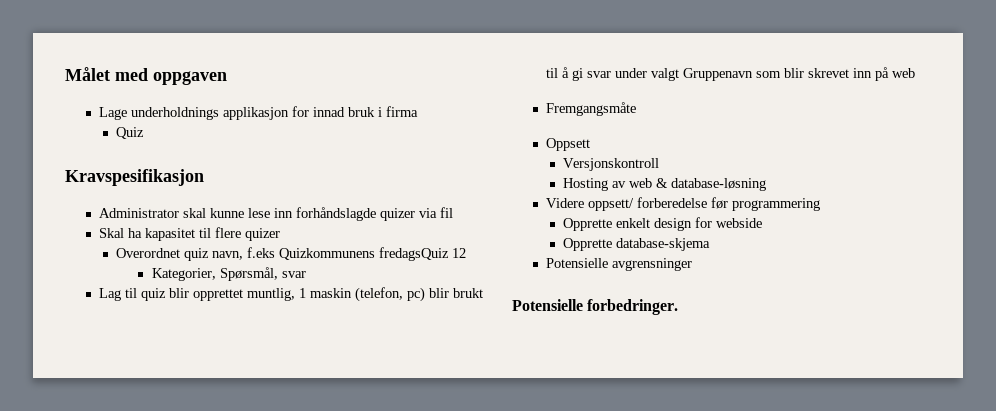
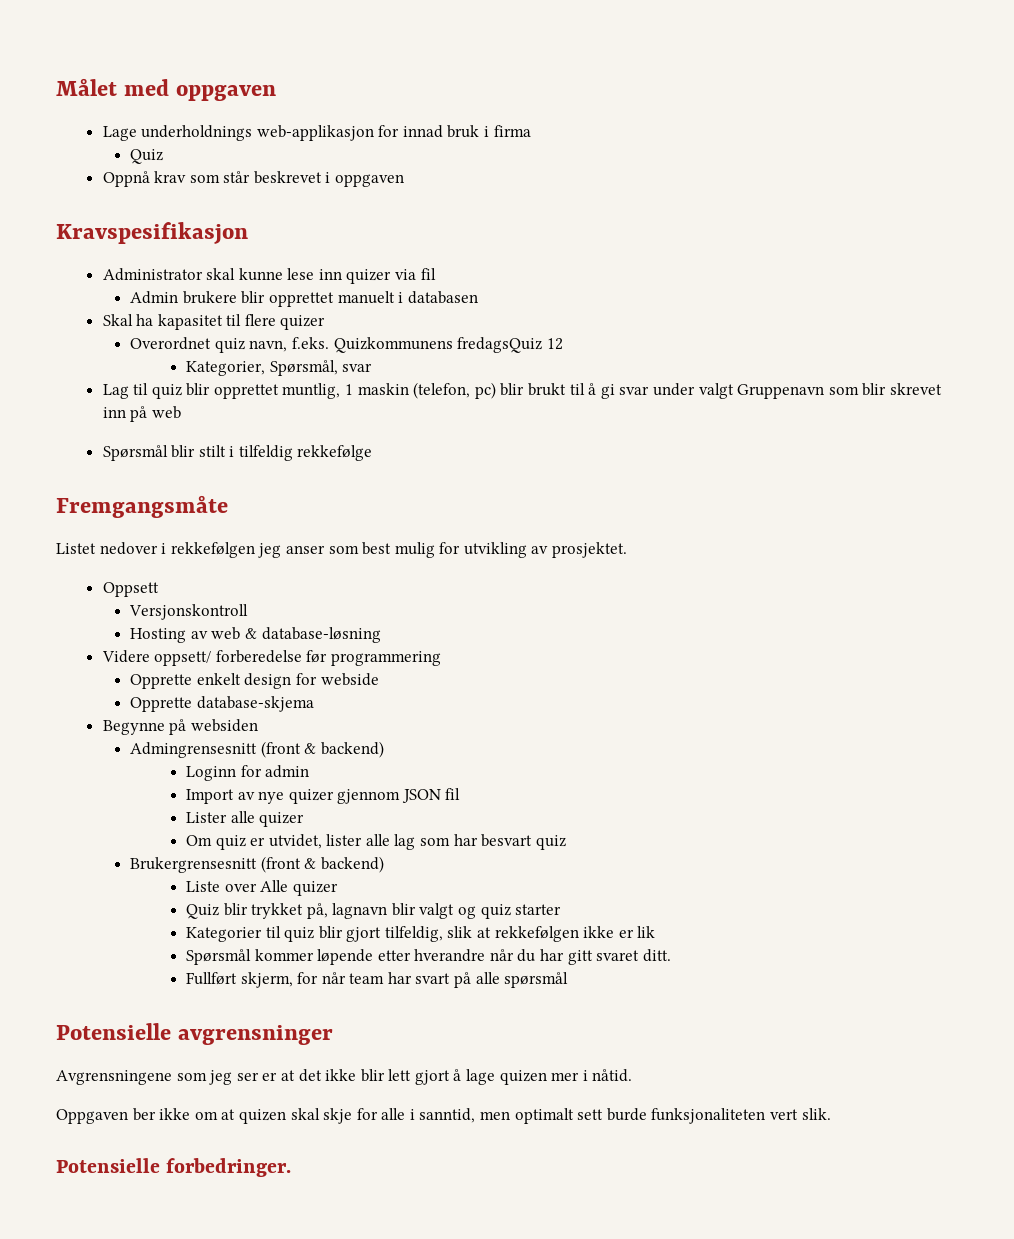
[222,107,289,120] applikasjon -> [256,125,374,141] web-applikasjon
(145, 133) none -> [102,171,405,187] // Oppnå krav som står beskrevet i oppgaven
[295,207,376,221] forhåndslagde -> (342, 274) none
(453, 212) none -> [130,291,478,307] // Admin brukere blir opprettet manuelt i databasen
[247,247,276,258] f.eks -> [292,337,330,349] f.eks.
[545,102,636,116] Fremgangsmåte -> [102,445,373,461] [56,495,228,518] [56,542,628,558] Spørsmål blir stilt i tilfeldig rekkefølge // Fremgangsmåte // Listet nedover i rekkefølgen jeg anser som best mulig for utvikling av prosjektet.
[545,258,692,271] Potensielle avgrensninger -> [102,719,258,735] [130,741,385,758] [185,765,310,781] [185,788,461,804] [185,811,305,827] [185,834,566,850] [130,856,385,873] [185,880,338,896] [185,903,562,919] [185,926,656,942] [185,949,671,965] [185,972,569,988] [56,1023,334,1045] [56,1069,633,1085] [56,1108,831,1124] Begynne på websiden // Admingrensesnitt (front & backend) // Loginn for admin // Import av nye quizer gjennom JSON fil // Lister alle quizer // Om quiz er utvidet, lister alle lag som har besvart quiz // Brukergrensesnitt (front & backend) // Liste over Alle quizer // Quiz blir trykket på, lagnavn blir valgt og quiz starter // Kategorier til quiz blir gjort tilfeldig, slik at rekkefølgen ikke er lik // Spørsmål kommer løpende etter hverandre når du har gitt svaret ditt. // Fullført skjerm, for når team har svart på alle spørsmål // Potensielle avgrensninger // Avgrensningene som jeg ser er at det ikke blir lett gjort å lage quizen mer i nåtid. // Oppgaven ber ikke om at quizen skal skje for alle i sanntid, men optimalt sett burde funksjonaliteten vert slik.

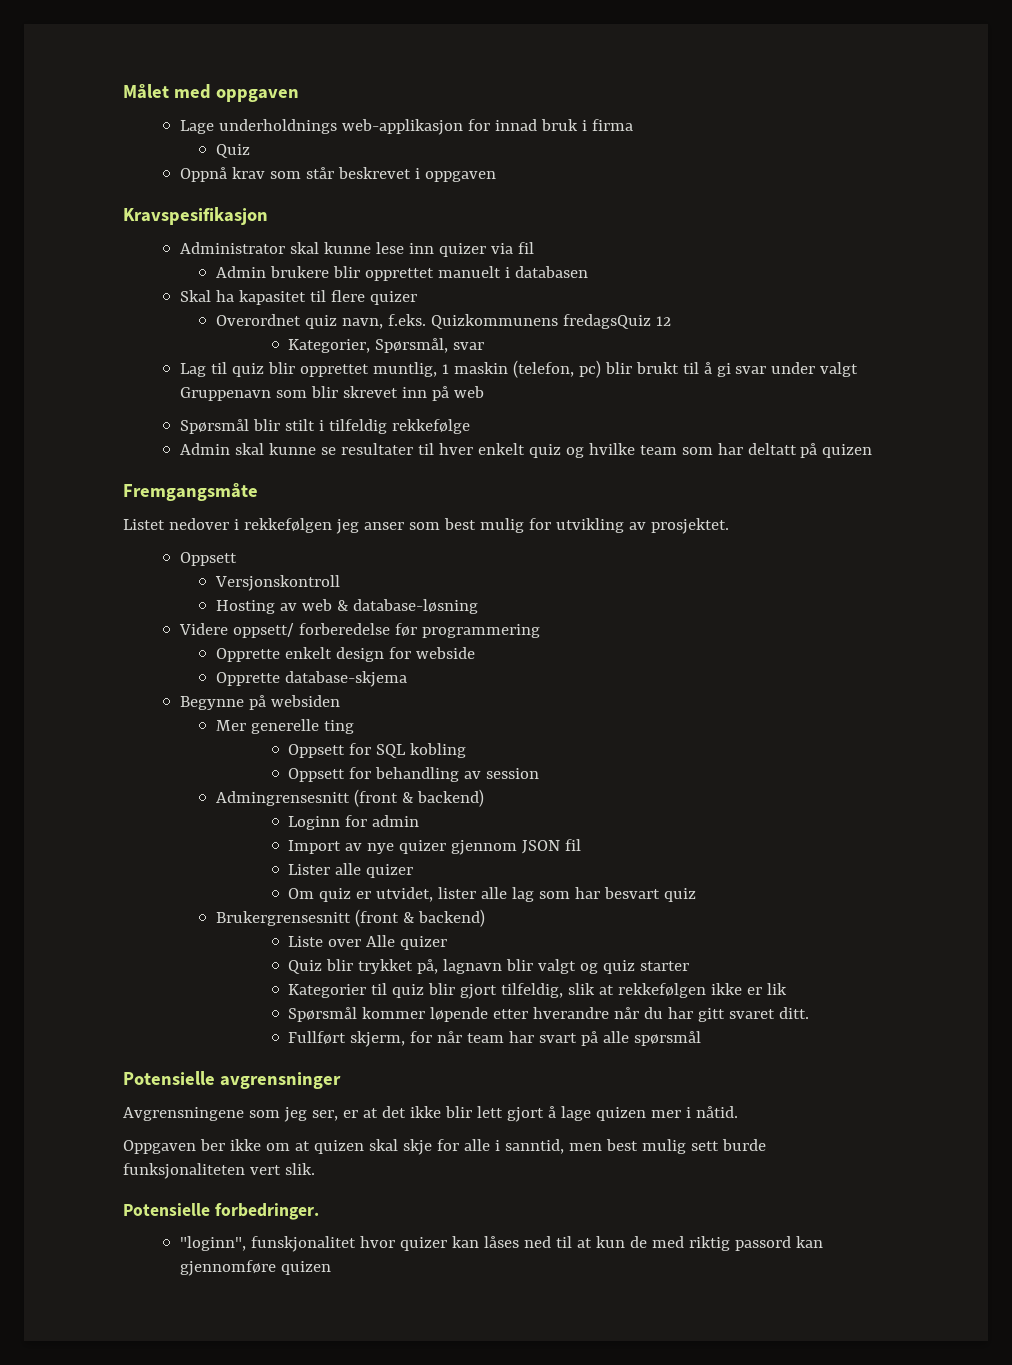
(373, 453) none -> [179,443,873,458] // Admin skal kunne se resultater til hver enkelt quiz og hvilke team som har deltatt på quizen
(258, 725) none -> [215,719,354,734] [288,743,467,758] [288,767,540,782] // Mer generelle ting // Oppsett for SQL kobling // Oppsett for behandling av session
[236,1072,259,1081] ser -> [311,1110,338,1121] ser,
[514,1108,574,1124] optimalt -> [605,1139,686,1154] best mulig
(292, 1167) none -> [179,1236,823,1252] [179,1260,331,1276] // "loginn", funskjonalitet hvor quizer kan låses ned til at kun de med riktig passord kan gjennomføre quizen

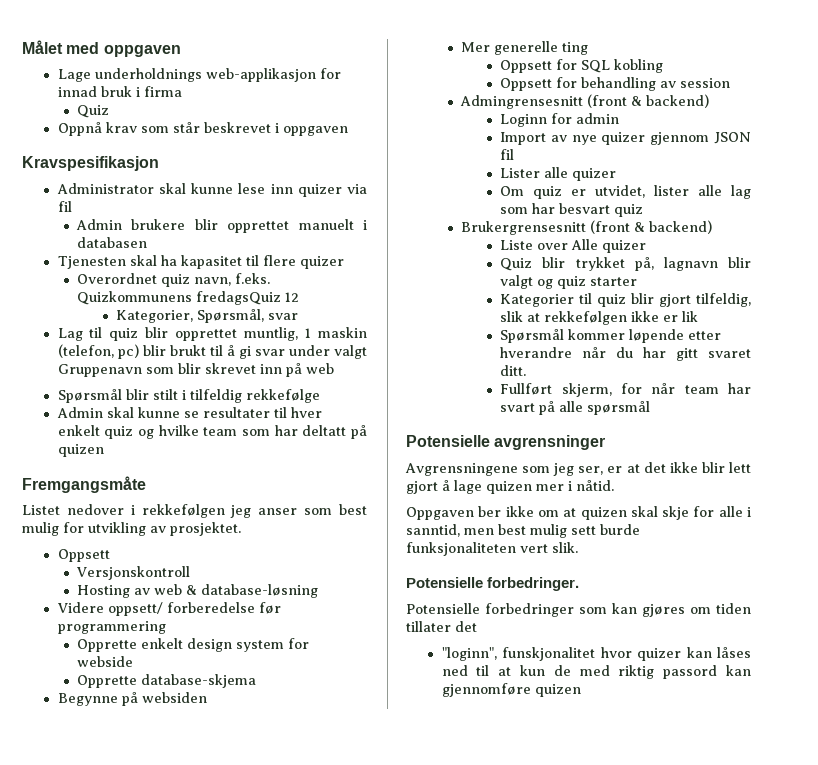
[179,290,211,302] Skal -> [57,255,157,269] Tjenesten skal
(384, 654) none -> [236,640,285,652] system
(319, 1211) none -> [406,603,751,617] [406,621,477,632] // Potensielle forbedringer som kan gjøres om tiden tillater det

